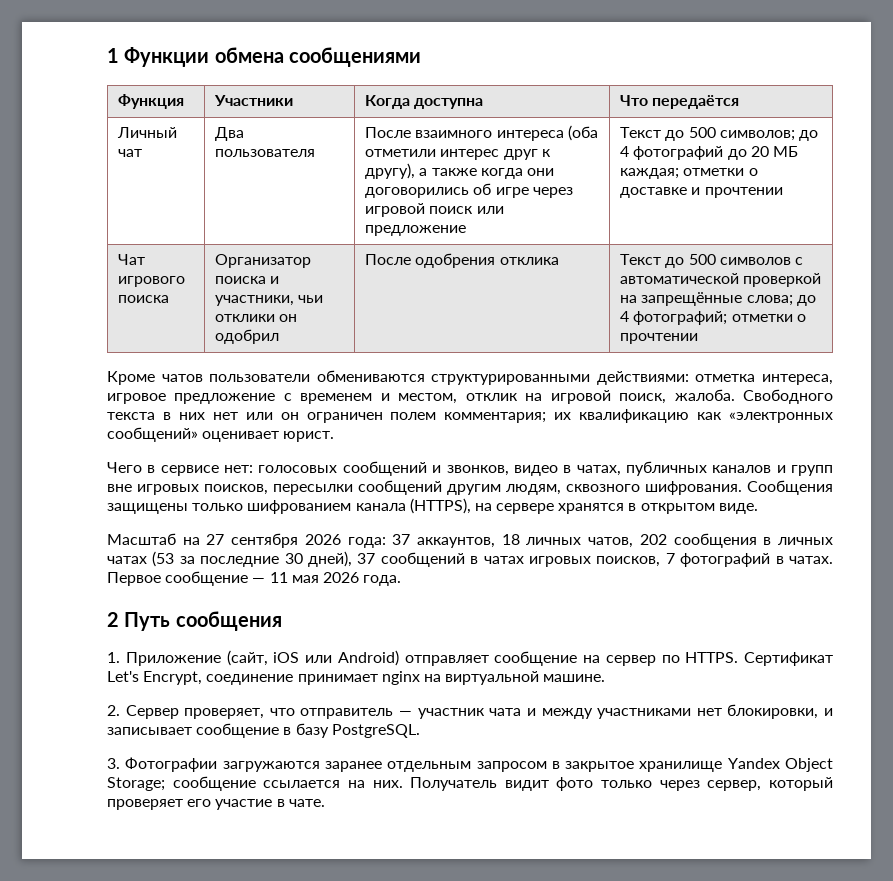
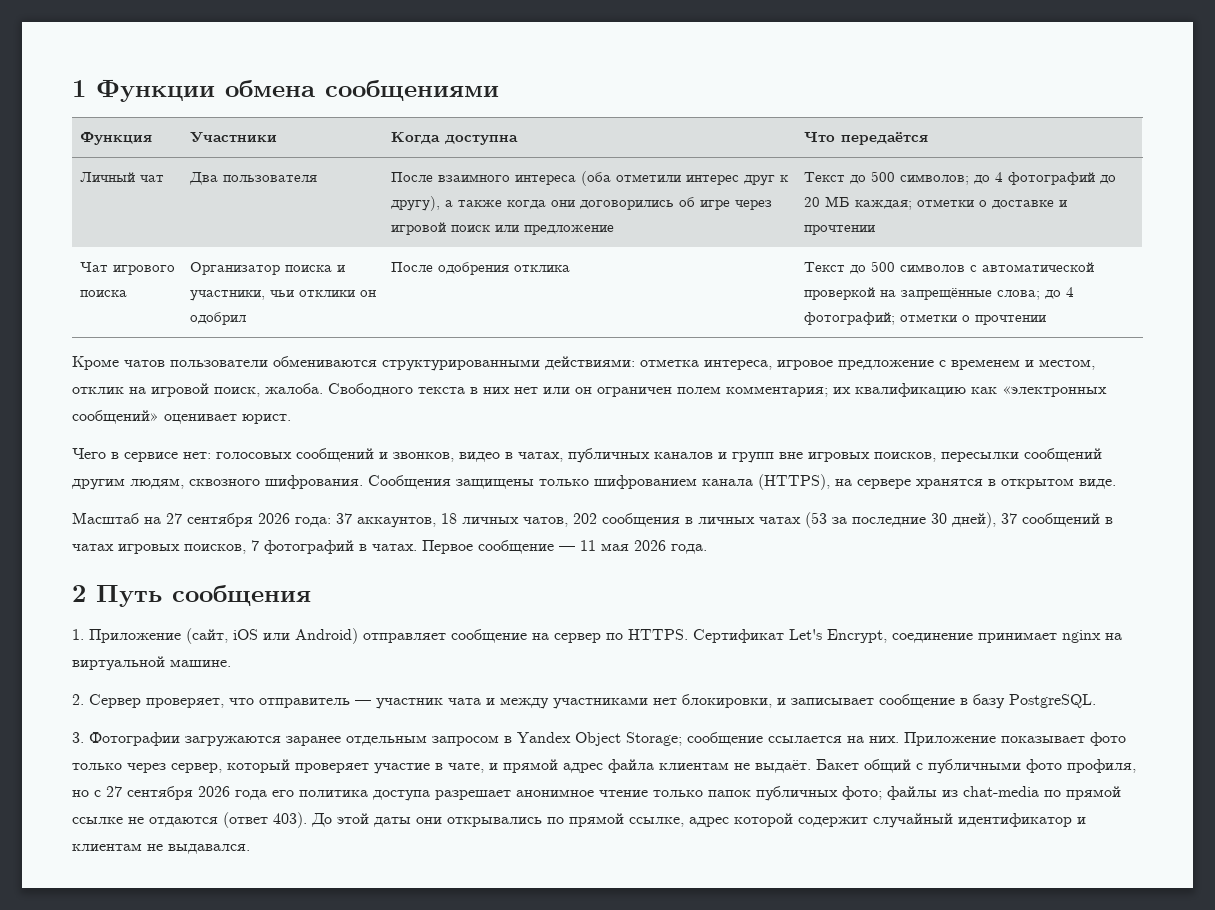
[565,761,723,772] закрытое хранилище -> (512, 739) none
[410,777,549,791] Получатель видит -> [904,732,1085,746] Приложение показывает
[187,799,212,807] его -> (369, 768) none
[288,799,325,807] чате. -> [448,759,1136,774] [72,786,1121,801] [72,812,1086,828] [72,843,250,854] чате, и прямой адрес файла клиентам не выдаёт. Бакет общий с публичными фото профиля, но с 27 сентября 2026 года его политика доступа разрешает анонимное чтение только папок публичных фото; файлы из chat-media по прямой ссылке не отдаются (ответ 403). До этой даты они открывались по прямой ссылке, адрес которой содержит случайный идентификатор и клиентам не выдавался.

